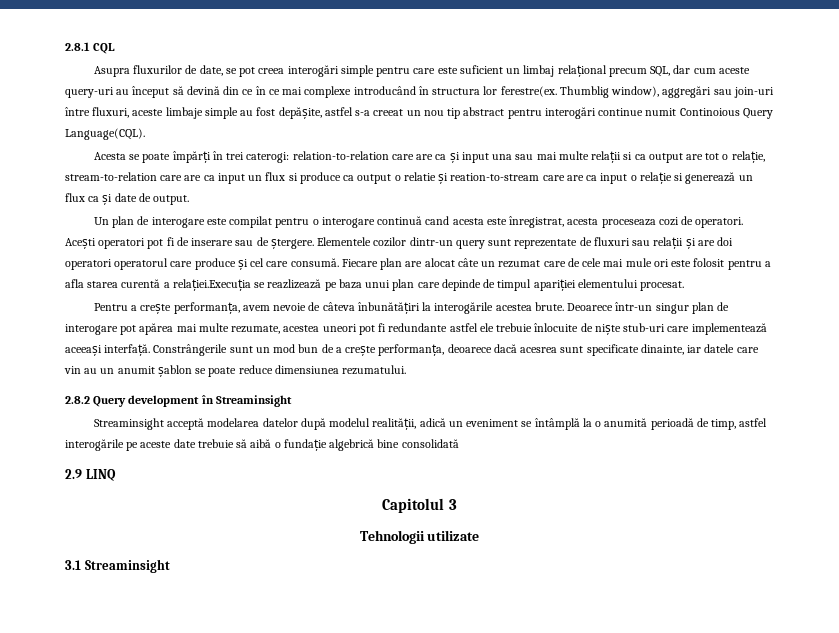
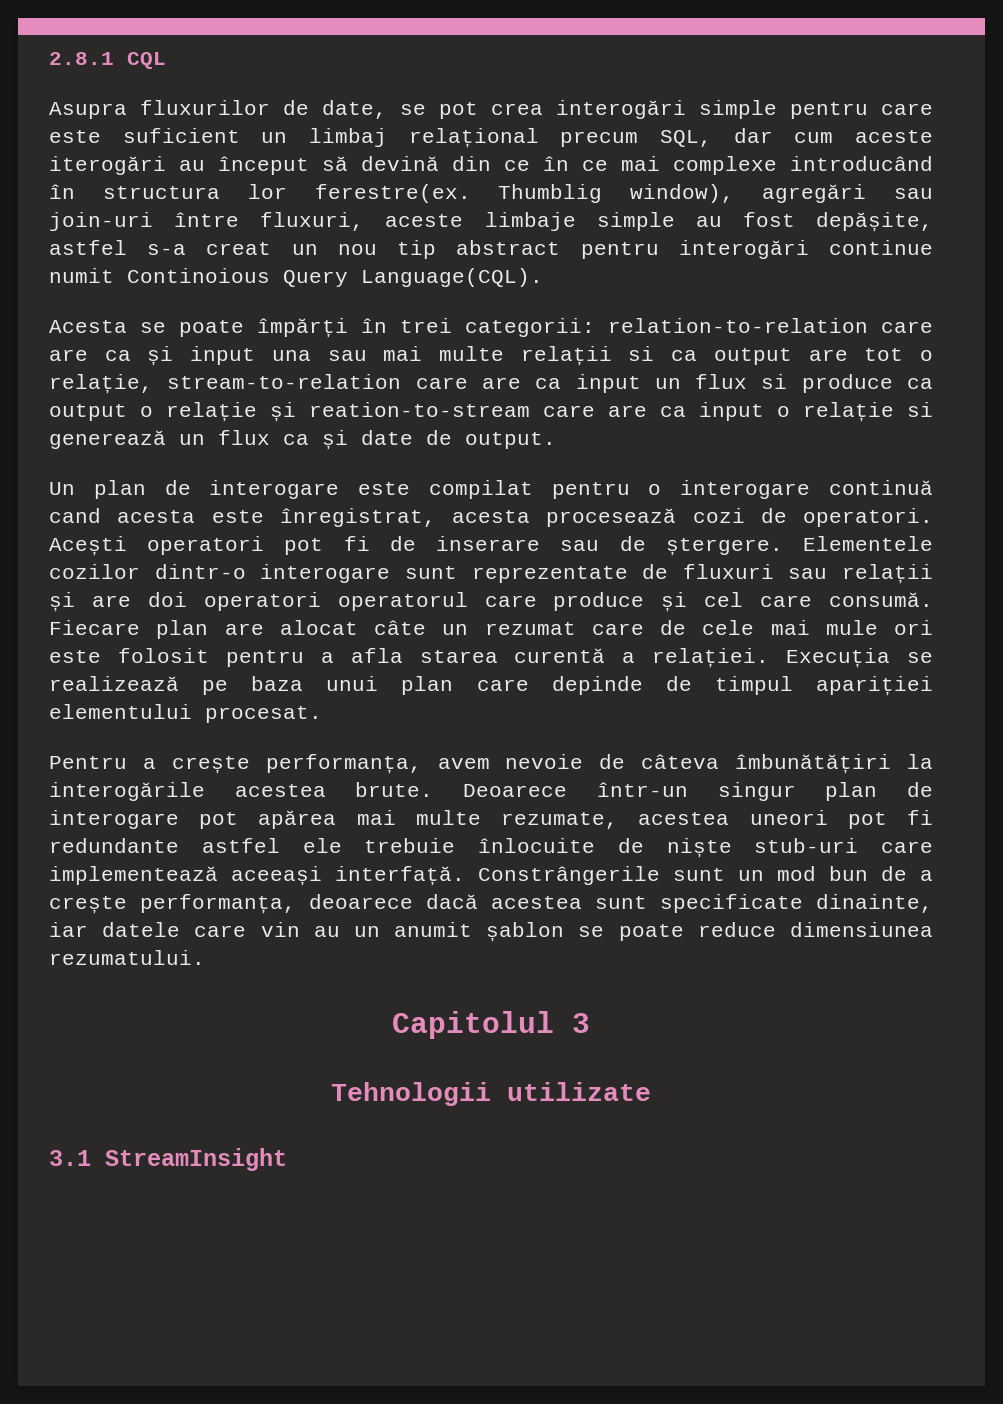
[258,68,285,74] creea -> [491,103,543,115] crea
[65,87,114,98] query-uri -> [49,156,166,175] iterogări
[662,86,712,98] aggregări -> [762,184,867,203] agregări
[373,109,404,116] creeat -> [206,242,272,255] creat
[246,152,290,163] caterogi: -> [465,318,595,337] categorii:
[403,172,436,181] relatie -> [166,402,257,422] relație
[601,219,656,228] proceseaza -> [546,508,677,527] procesează
[409,237,485,249] dintr-un query -> [154,564,391,583] dintr-o interogare
[172,279,322,291] relației.Execuția se reazlizează -> [652,648,933,668] [49,676,179,691] relației. Execuția se realizează
[357,302,420,314] înbunătățiri -> [735,754,892,774] îmbunătățiri
[520,347,558,353] acesrea -> [491,896,582,909] acestea
[65,395,292,407] [93,418,768,430] [65,439,459,451] [65,469,116,481] // 2.8.2 Query development în Streaminsight // Streaminsight acceptă modelarea datelor după modelul realității, adică un eveniment se întâmplă la o anumită perioadă de timp, astfel interogările pe aceste date trebuie să aibă o fundație algebrică bine consolidată // 2.9 LINQ -> (205, 957) none
[84,559,170,573] Streaminsight -> [105,1148,287,1171] StreamInsight

